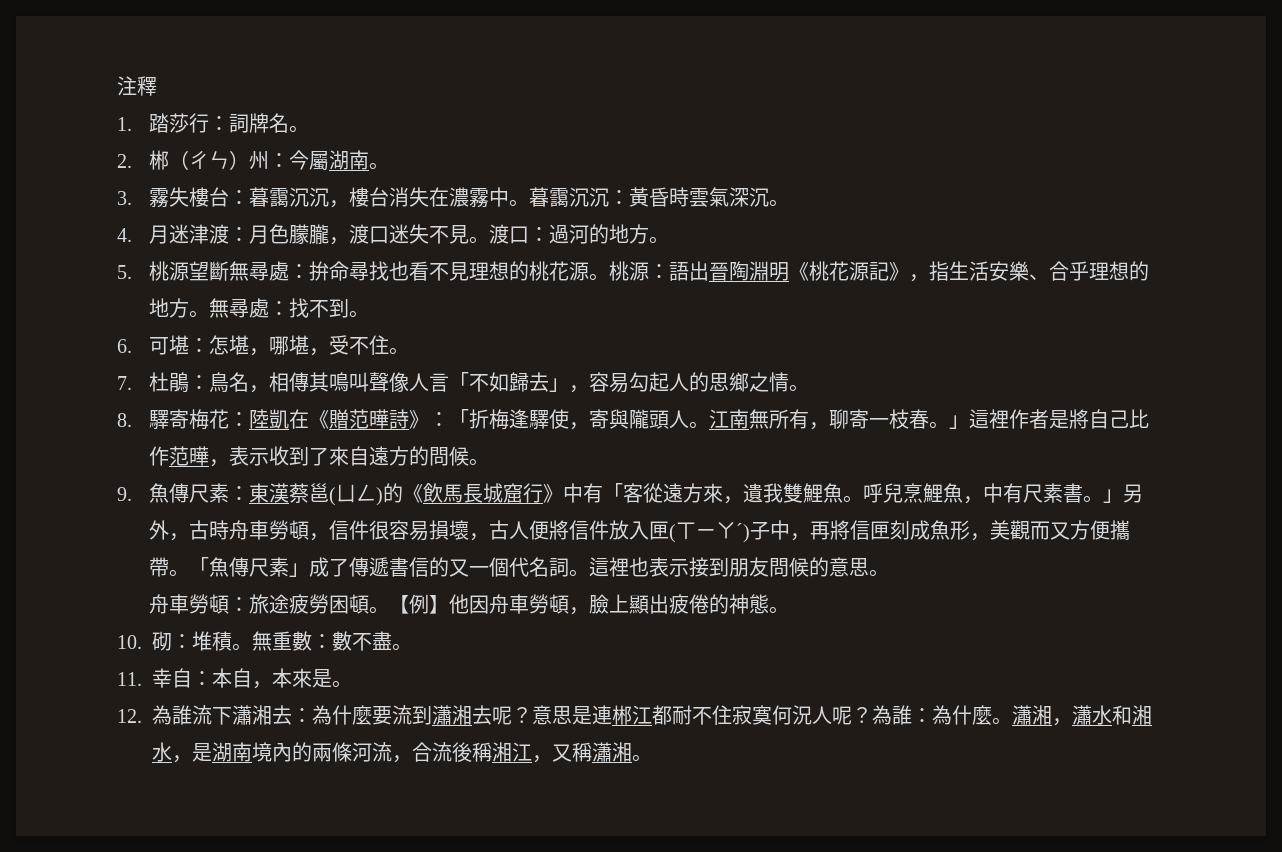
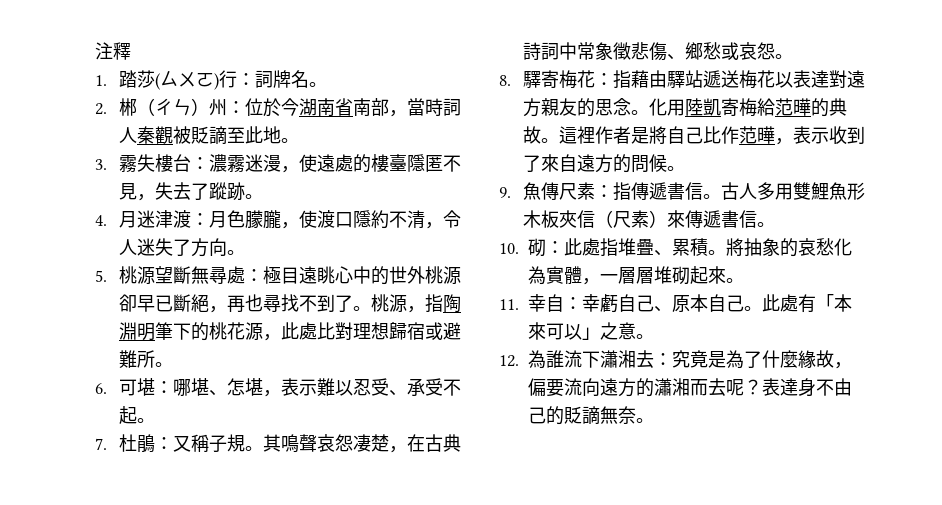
(190, 123) none -> [155,71,220,90] (ㄙㄨㄛ)
[289,150,390,171] [117,187,770,208] 今屬湖南。 // 3.霧失樓台：暮靄沉沉，樓台消失在濃霧中。暮靄沉沉：黃昏時雲氣深沉 -> [245,98,462,117] [119,126,300,144] [95,154,462,173] [119,182,246,201] 位於今湖南省南部，當時詞人秦觀被貶謫至此地。 // 3.霧失樓台：濃霧迷漫，使遠處的樓臺隱匿不見，失去了蹤跡
[349,224,650,244] 渡口迷失不見。渡口：過河的地方 -> [299,210,462,229] [119,238,228,257] 使渡口隱約不清，令人迷失了方向
[309,261,1150,282] [149,298,370,318] [117,335,410,356] [117,372,810,393] [117,409,970,430] 拚命尋找也看不見理想的桃花源。桃源：語出晉陶淵明《桃花源記》，指生活安樂、合乎理想的地方。無尋處：找不到。 // 6.可堪：怎堪，哪堪，受不住。 // 7.杜鵑：鳥名，相傳其鳴叫聲像人言「不如歸去」，容易勾起人的思鄉之情。 // 8.驛寄梅花：陸凱在《贈范曄詩》：「折梅逢驛使，寄與隴頭人。江南無所有，聊寄一枝春。」 -> [263,266,462,285] [119,294,462,313] [119,321,462,341] [119,350,174,368] [95,378,462,397] [119,406,156,424] [95,434,462,453] [523,42,794,61] [499,70,866,89] [523,98,848,117] [523,126,560,144] 極目遠眺心中的世外桃源卻早已斷絕，再也尋找不到了。桃源，指陶淵明筆下的桃花源，此處比對理想歸宿或避難所。 // 6.可堪：哪堪、怎堪，表示難以忍受、承受不起。 // 7.杜鵑：又稱子規。其鳴聲哀怨凄楚，在古典詩詞中常象徵悲傷、鄉愁或哀怨。 // 8.驛寄梅花：指藉由驛站遞送梅花以表達對遠方親友的思念。化用陸凱寄梅給范曄的典故。
[249,483,1144,506] [149,520,1131,543] [149,557,890,577] [149,594,790,615] [117,631,412,651] [117,668,332,689] 東漢蔡邕(ㄩㄥ)的《飲馬長城窟行》中有「客從遠方來，遺我雙鯉魚。呼兒烹鯉魚，中有尺素書。」另外，古時舟車勞頓，信件很容易損壞，古人便將信件放入匣(ㄒㄧㄚˊ)子中，再將信匣刻成魚形，美觀而又方便攜帶。「魚傳尺素」成了傳遞書信的又一個代名詞。這裡也表示接到朋友問候的意思。 // 舟車勞頓：旅途疲勞困頓。【例】他因舟車勞頓，臉上顯出疲倦的神態。 // 10.砌：堆積。無重數：數不盡。 // 11.幸自：本自，本來是 -> [613,182,866,201] [523,210,776,228] [499,238,852,257] [528,266,744,285] [499,294,852,313] [528,322,636,340] 指傳遞書信。古人多用雙鯉魚形木板夾信（尺素）來傳遞書信。 // 10.砌：此處指堆疊、累積。將抽象的哀愁化為實體，一層層堆砌起來。 // 11.幸自：幸虧自己、原本自己。此處有「本來可以」之意
[312,705,1152,726] [152,742,632,763] 為什麼要流到瀟湘去呢？意思是連郴江都耐不住寂寞何況人呢？為誰：為什麼。瀟湘，瀟水和湘水，是湖南境內的兩條河流，合流後稱湘江，又稱瀟湘 -> [672,350,852,369] [528,378,852,397] [528,406,636,425] 究竟是為了什麼緣故，偏要流向遠方的瀟湘而去呢？表達身不由己的貶謫無奈

